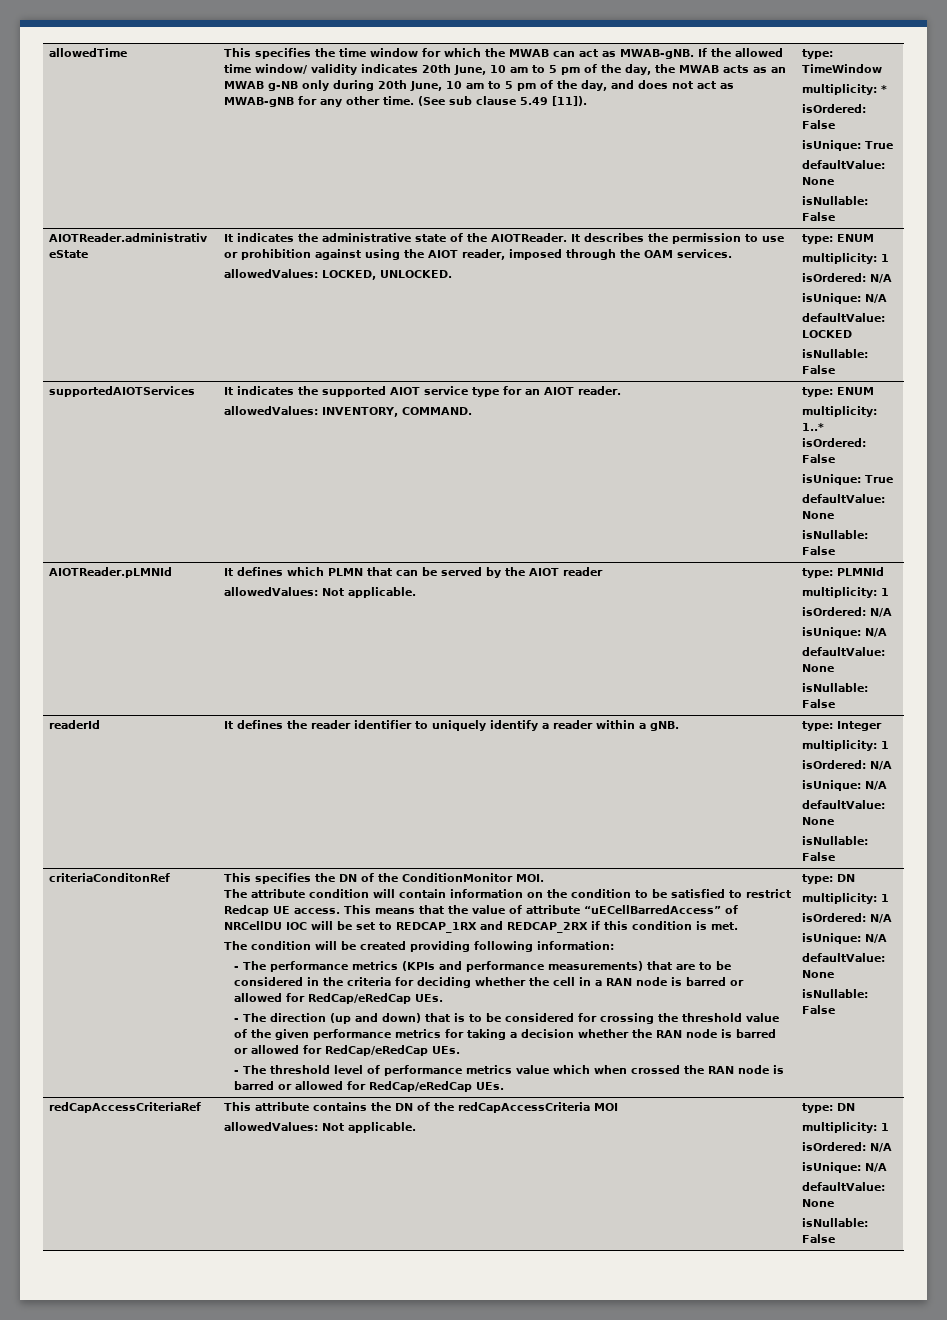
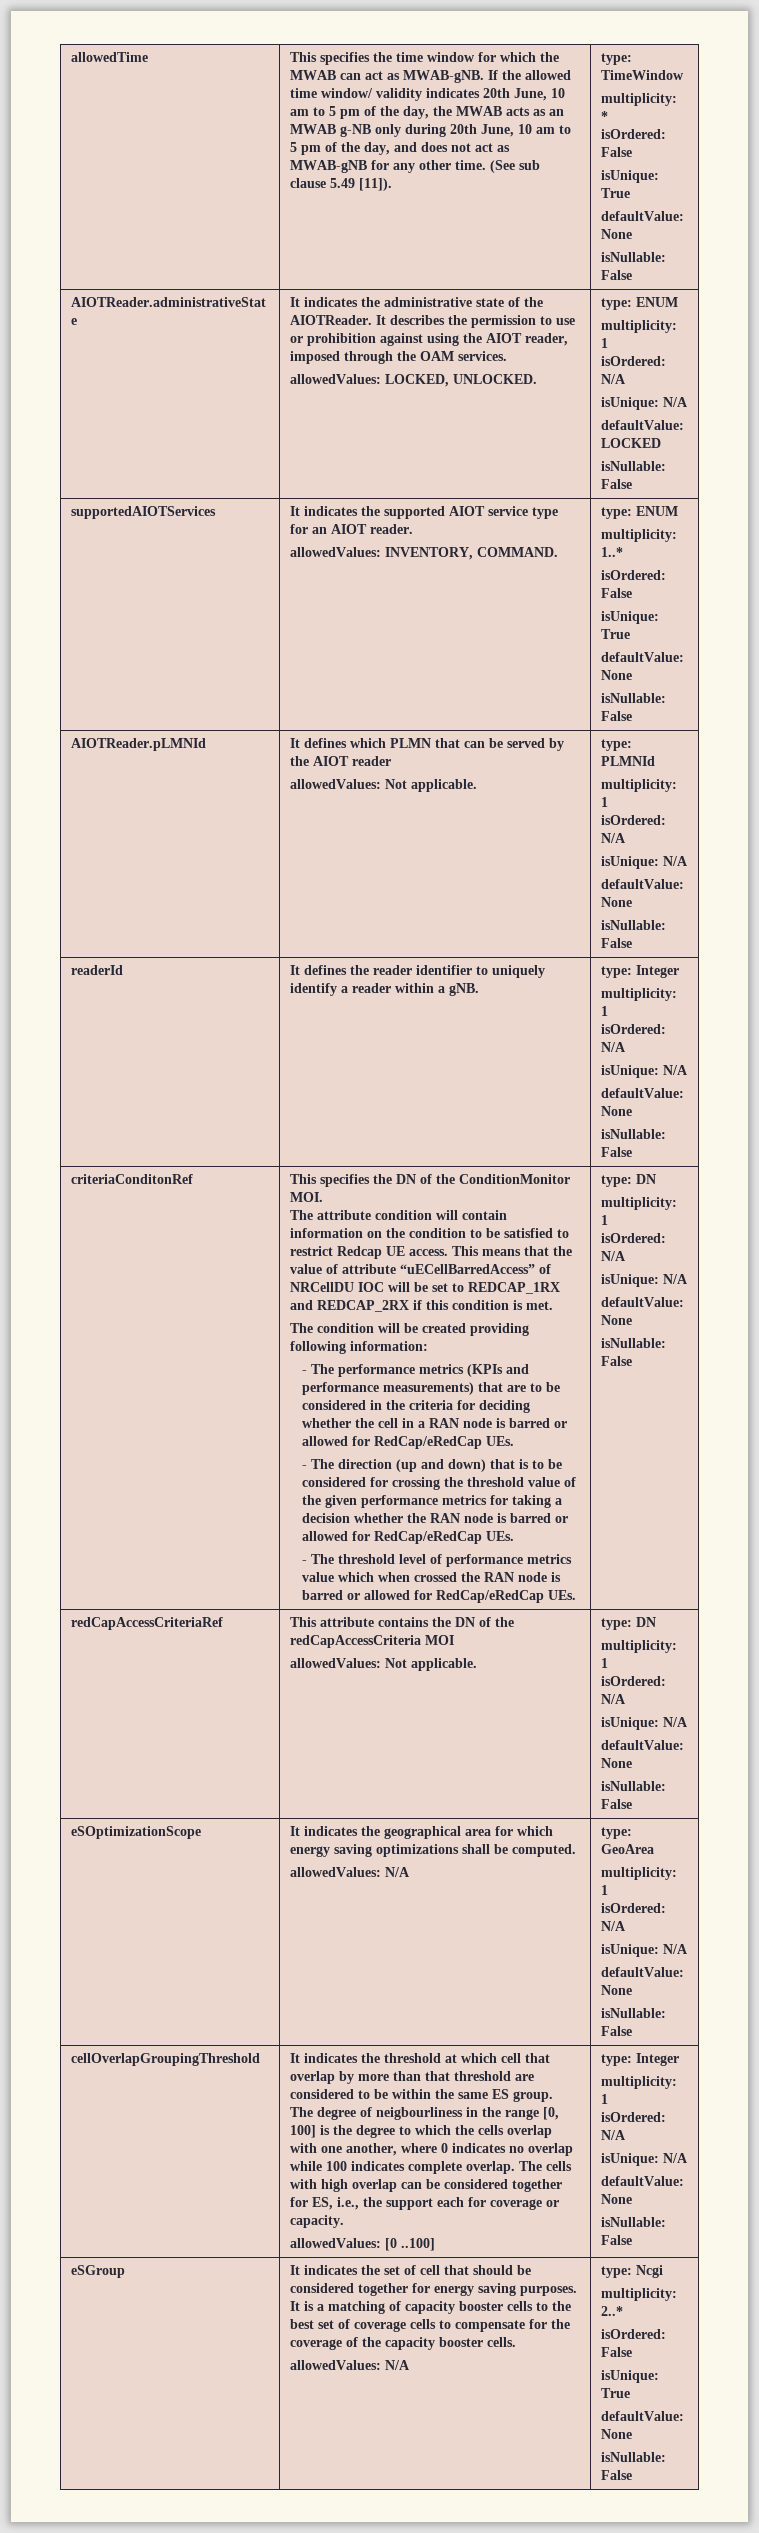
(835, 1238) none -> [71,1826,202,1839] [290,1826,554,1839] [290,1844,577,1857] [290,1867,411,1877] [601,1827,633,1839] [601,1844,655,1854] [601,1867,678,1880] [601,1885,609,1895] [601,1903,667,1913] [601,1921,627,1931] [601,1944,689,1957] [601,1967,685,1977] [601,1985,633,1995] [601,2008,667,2018] [601,2026,633,2036] [71,2053,261,2066] [290,2053,551,2063] [290,2071,535,2084] [290,2089,554,2102] [290,2107,560,2120] [290,2125,553,2138] [290,2143,574,2156] [290,2161,573,2174] [290,2179,563,2192] [290,2197,560,2210] [290,2215,345,2228] [290,2238,436,2251] [601,2053,680,2066] [601,2076,678,2089] [601,2094,609,2104] [601,2112,667,2122] [601,2130,627,2140] [601,2153,689,2166] [601,2176,685,2186] [601,2194,633,2204] [601,2217,667,2227] [601,2235,633,2245] [71,2265,126,2278] [290,2265,532,2275] [290,2283,578,2296] [290,2301,572,2314] [290,2319,571,2332] [290,2337,517,2350] [290,2360,411,2370] [601,2265,664,2278] [601,2288,678,2301] [601,2306,624,2316] [601,2329,667,2339] [601,2347,633,2357] [601,2370,660,2383] [601,2388,631,2398] [601,2411,685,2421] [601,2429,633,2439] [601,2452,667,2462] [601,2470,633,2480] // eSOptimizationScope | It indicates the geographical area for which energy saving optimizations shall be computed. // allowedValues: N/A | type: GeoArea // multiplicity: 1 // isOrdered: N/A // isUnique: N/A // defaultValue: None // isNullable: False // cellOverlapGroupingThreshold | It indicates the threshold at which cell that overlap by more than that threshold are considered to be within the same ES group. The degree of neigbourliness in the range [0, 100] is the degree to which the cells overlap with one another, where 0 indicates no overlap while 100 indicates complete overlap. The cells with high overlap can be considered together for ES, i.e., the support each for coverage or capacity. // allowedValues: [0 ..100] | type: Integer // multiplicity: 1 // isOrdered: N/A // isUnique: N/A // defaultValue: None // isNullable: False // eSGroup | It indicates the set of cell that should be considered together for energy saving purposes. It is a matching of capacity booster cells to the best set of coverage cells to compensate for the coverage of the capacity booster cells. // allowedValues: N/A | type: Ncgi // multiplicity: 2..* // isOrdered: False // isUnique: True // defaultValue: None // isNullable: False

